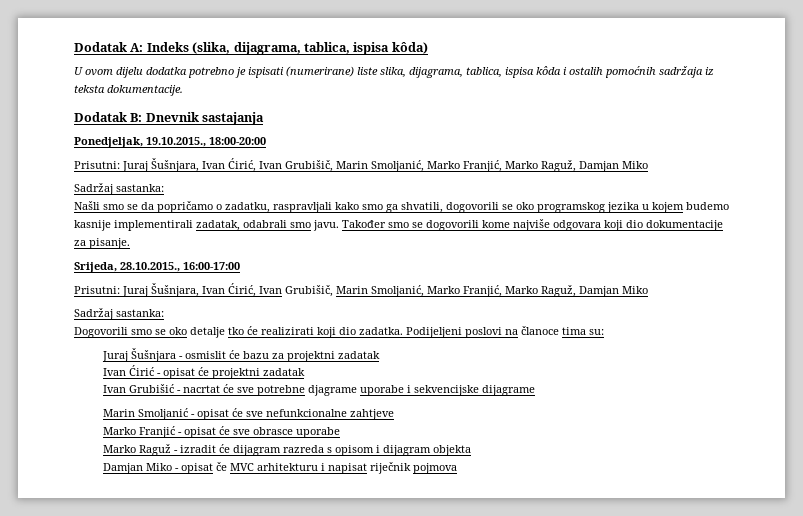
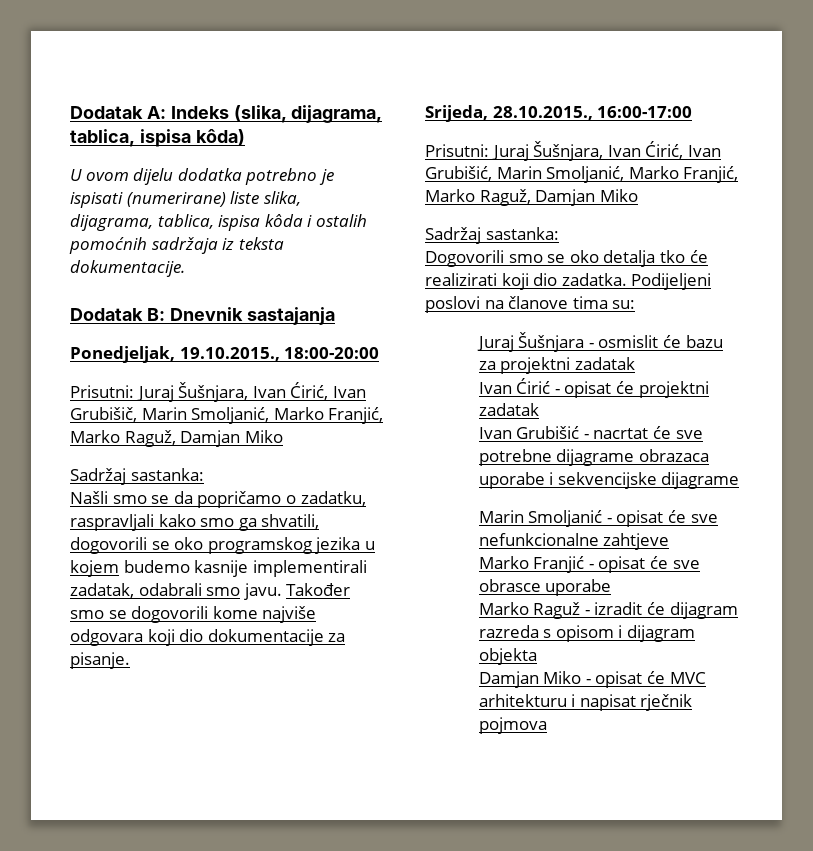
[285,285,333,297] Grubišič, -> [425,166,492,181] Grubišić,
[190,327,225,338] detalje -> [603,250,656,267] detalja
[521,326,559,335] članoce -> [508,296,569,309] članove
[308,385,358,396] djagrame -> [556,449,709,466] dijagrame obrazaca
[216,462,228,471] če -> [647,671,666,684] će
[370,462,412,474] riječnik -> [640,694,693,711] rječnik

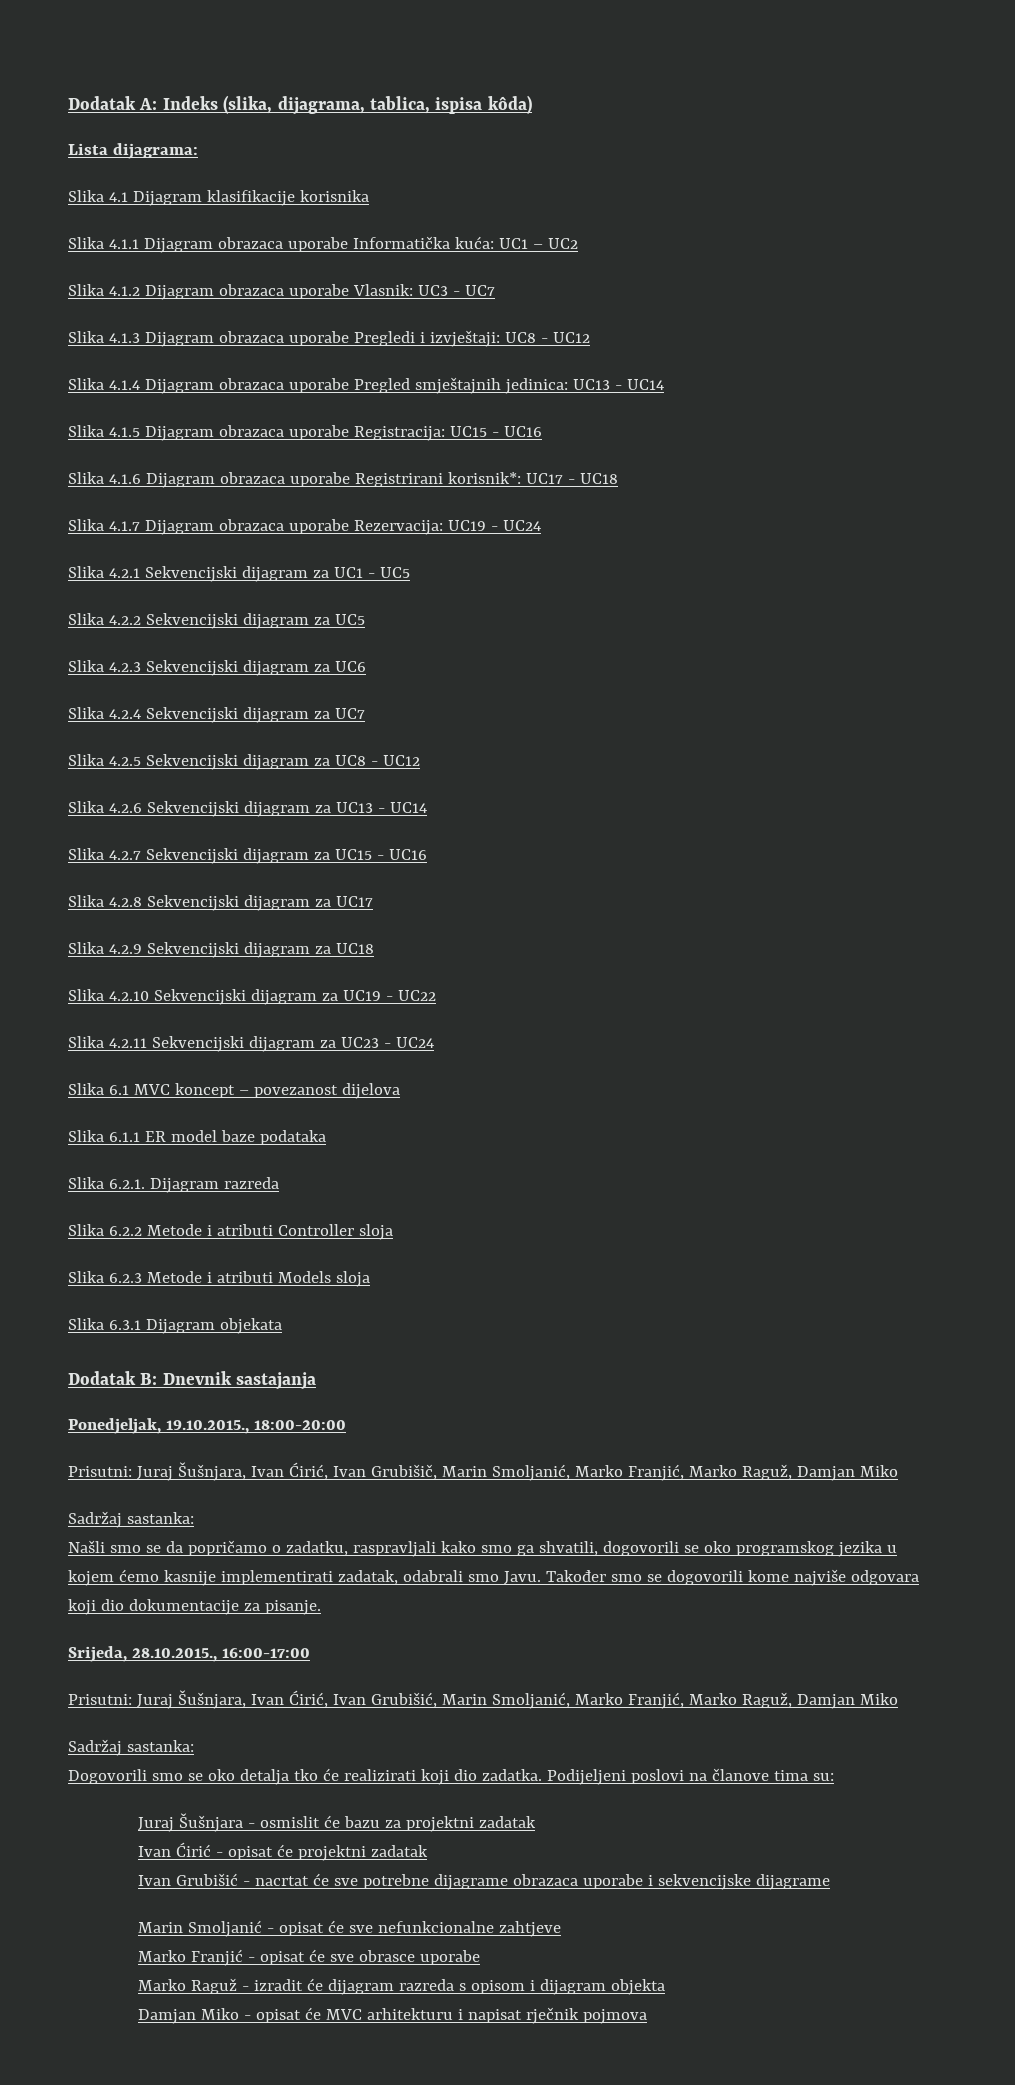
[70,168,334,185] [70,191,301,208] [70,214,367,231] [69,237,284,254] [70,260,185,277] U ovom dijelu dodatka potrebno je ispisati (numerirane) liste slika, dijagrama, tablica, ispisa kôda i ostalih pomoćnih sadržaja iz teksta dokumentacije. -> [68,143,198,159] [68,190,369,206] [68,236,578,253] [68,284,495,300] [68,330,590,347] [68,377,664,394] [68,425,542,441] [68,472,618,488] [68,519,541,535] [68,566,410,582] [68,613,365,629] [68,660,366,676] [68,707,365,723] [68,754,420,770] [68,801,427,817] [68,848,427,864] [68,895,373,911] [68,942,374,958] [68,989,436,1005] [68,1036,434,1052] [68,1083,400,1099] [68,1130,326,1145] [68,1177,279,1193] [68,1224,393,1240] [68,1271,370,1287] [68,1318,282,1334] Lista dijagrama: // Slika 4.1 Dijagram klasifikacije korisnika // Slika 4.1.1 Dijagram obrazaca uporabe Informatička kuća: UC1 – UC2 // Slika 4.1.2 Dijagram obrazaca uporabe Vlasnik: UC3 - UC7 // Slika 4.1.3 Dijagram obrazaca uporabe Pregledi i izvještaji: UC8 - UC12 // Slika 4.1.4 Dijagram obrazaca uporabe Pregled smještajnih jedinica: UC13 - UC14 // Slika 4.1.5 Dijagram obrazaca uporabe Registracija: UC15 - UC16 // Slika 4.1.6 Dijagram obrazaca uporabe Registrirani korisnik*: UC17 - UC18 // Slika 4.1.7 Dijagram obrazaca uporabe Rezervacija: UC19 - UC24 // Slika 4.2.1 Sekvencijski dijagram za UC1 - UC5 // Slika 4.2.2 Sekvencijski dijagram za UC5 // Slika 4.2.3 Sekvencijski dijagram za UC6 // Slika 4.2.4 Sekvencijski dijagram za UC7 // Slika 4.2.5 Sekvencijski dijagram za UC8 - UC12 // Slika 4.2.6 Sekvencijski dijagram za UC13 - UC14 // Slika 4.2.7 Sekvencijski dijagram za UC15 - UC16 // Slika 4.2.8 Sekvencijski dijagram za UC17 // Slika 4.2.9 Sekvencijski dijagram za UC18 // Slika 4.2.10 Sekvencijski dijagram za UC19 - UC22 // Slika 4.2.11 Sekvencijski dijagram za UC23 - UC24 // Slika 6.1 MVC koncept – povezanost dijelova // Slika 6.1.1 ER model baze podataka // Slika 6.2.1. Dijagram razreda // Slika 6.2.2 Metode i atributi Controller sloja // Slika 6.2.3 Metode i atributi Models sloja // Slika 6.3.1 Dijagram objekata
[123,560,367,577] budemo kasnije implementirali -> [118,1569,333,1586] ćemo kasnije implementirati
[243,583,282,600] javu. -> [503,1571,541,1585] Javu.

